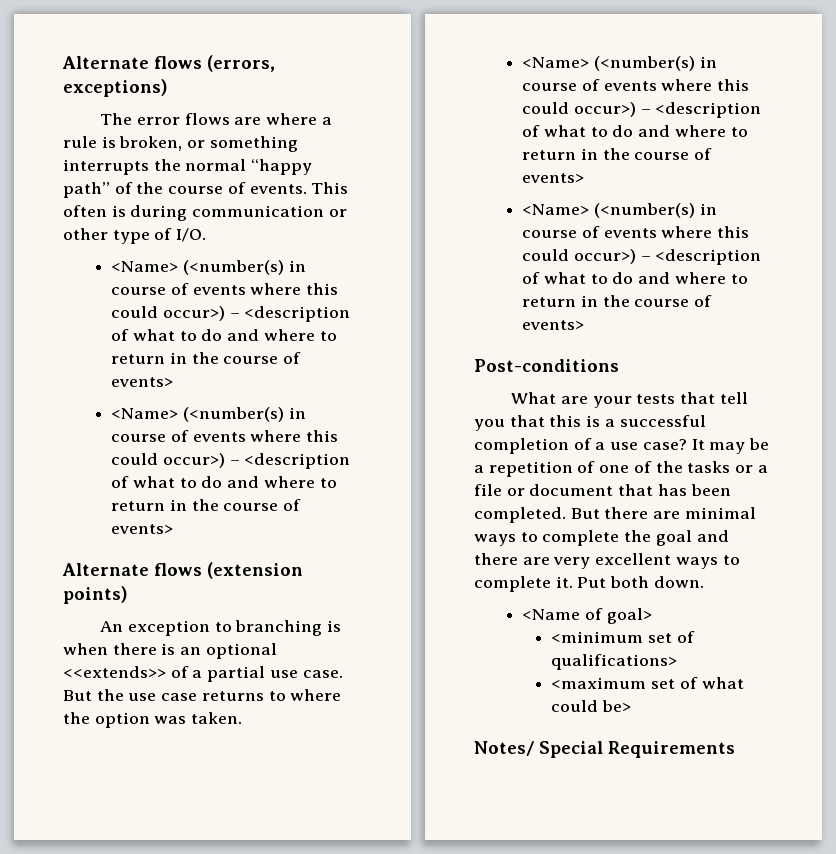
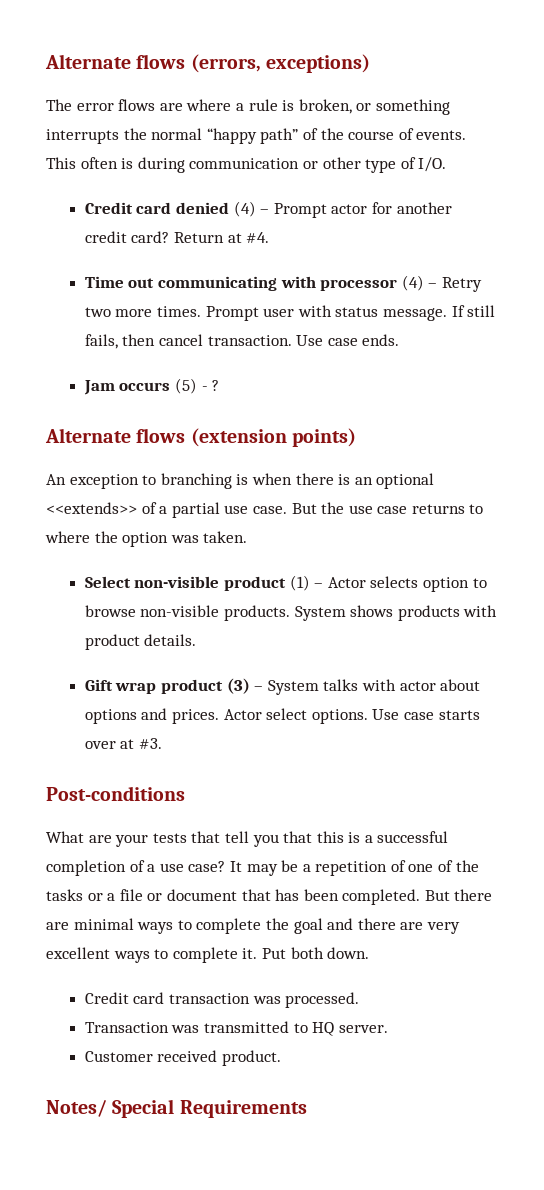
[111,260,306,275] [111,283,339,295] [111,306,351,322] [111,329,337,341] [111,352,302,364] [111,377,174,387] [111,407,306,422] [111,430,339,442] [111,453,351,469] [111,476,337,488] [111,499,302,511] [111,524,174,534] <Name> (<number(s) in course of events where this could occur>) – <description of what to do and where to return in the course of events> // <Name> (<number(s) in course of events where this could occur>) – <description of what to do and where to return in the course of events> -> [84,201,452,218] [84,231,270,243] [84,275,483,292] [84,305,496,321] [84,334,400,349] [83,378,220,395] Credit card denied (4) – Prompt actor for another credit card? Return at #4. // Time out communicating with processor (4) – Retry two more times. Prompt user with status message. If still fails, then cancel transaction. Use case ends. // Jam occurs (5) - ?
[522,56,717,71] [522,79,750,91] [522,102,762,118] [522,125,748,137] [522,148,713,160] [522,173,585,183] [522,203,717,218] [522,226,750,238] [522,249,762,265] [522,272,748,284] [522,295,713,307] [522,320,585,330] <Name> (<number(s) in course of events where this could occur>) – <description of what to do and where to return in the course of events> // <Name> (<number(s) in course of events where this could occur>) – <description of what to do and where to return in the course of events> -> [84,575,487,592] [84,605,498,621] [84,634,197,650] [84,678,481,695] [84,708,480,724] [84,738,163,749] Select non-visible product (1) – Actor selects option to browse non-visible products. System shows products with product details. // Gift wrap product (3) – System talks with actor about options and prices. Actor select options. Use case starts over at #3.
[522,608,652,624] [551,631,695,643] [551,654,678,670] [551,677,744,689] [551,700,632,712] <Name of goal> // <minimum set of qualifications> // <maximum set of what could be> -> [84,992,360,1008] [84,1021,388,1036] [84,1050,282,1066] Credit card transaction was processed. // Transaction was transmitted to HQ server. // Customer received product.

